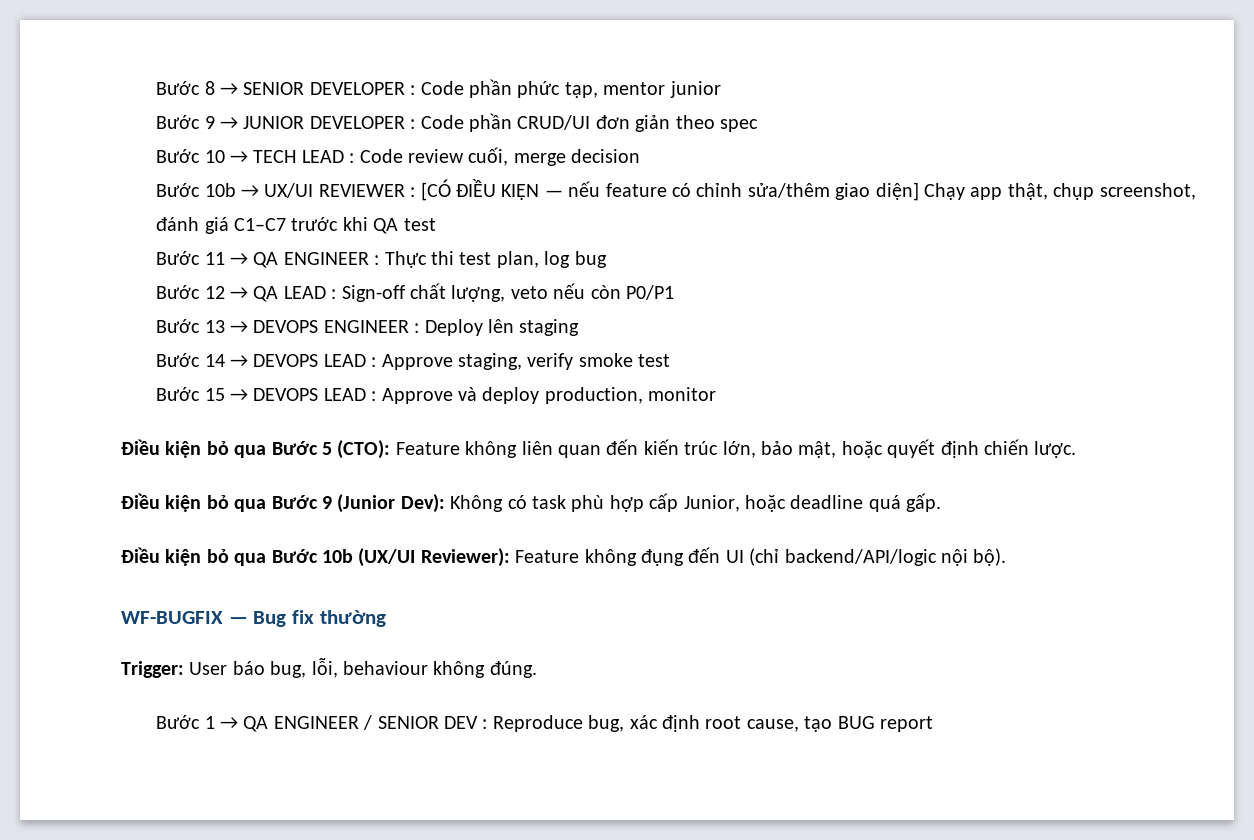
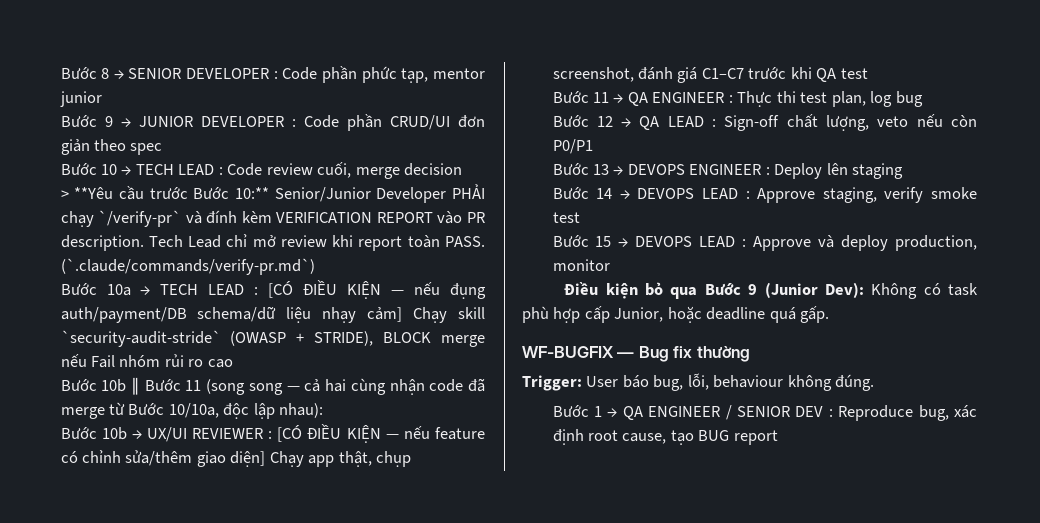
(641, 156) none -> [60,184,485,203] [60,210,485,227] [60,234,486,251] [60,258,315,275] [60,280,486,299] [60,306,486,323] [60,330,486,347] [60,354,233,368] [60,377,486,395] [60,402,324,419] // > **Yêu cầu trước Bước 10:** Senior/Junior Developer PHẢI chạy `/verify-pr` và đính kèm VERIFICATION REPORT vào PR description. Tech Lead chỉ mở review khi report toàn PASS. (`.claude/commands/verify-pr.md`) // Bước 10a → TECH LEAD : [CÓ ĐIỀU KIỆN — nếu đụng auth/payment/DB schema/dữ liệu nhạy cảm] Chạy skill `security-audit-stride` (OWASP + STRIDE), BLOCK merge nếu Fail nhóm rủi ro cao // Bước 10b ∥ Bước 11 (song song — cả hai cùng nhận code đã merge từ Bước 10/10a, độc lập nhau):
[121,439,1077,459] // Điều kiện bỏ qua Bước 5 (CTO): Feature không liên quan đến kiến trúc lớn, bảo mật, hoặc quyết định chiến lược. -> (610, 265) none
[121,547,1007,567] // Điều kiện bỏ qua Bước 10b (UX/UI Reviewer): Feature không đụng đến UI (chỉ backend/API/logic nội bộ). -> (830, 314) none

